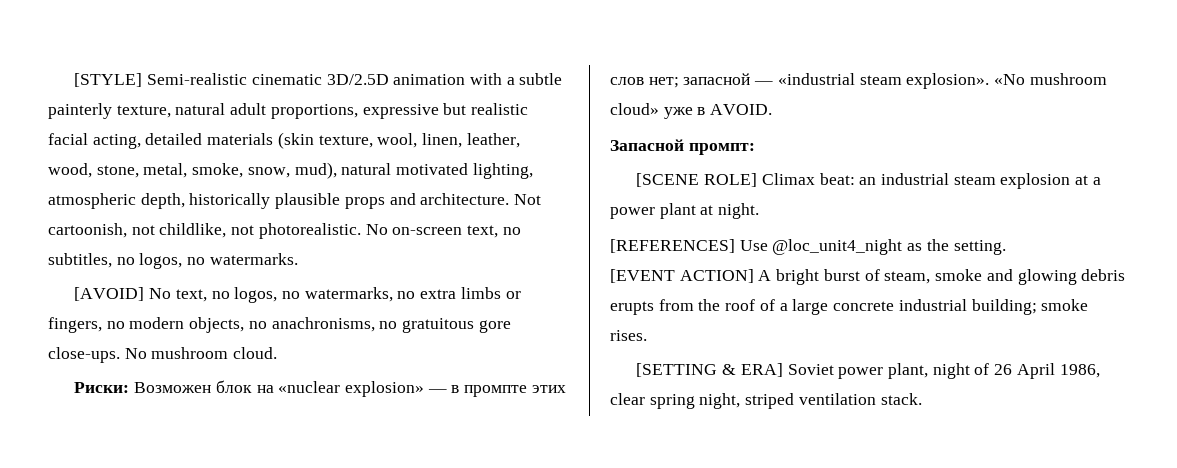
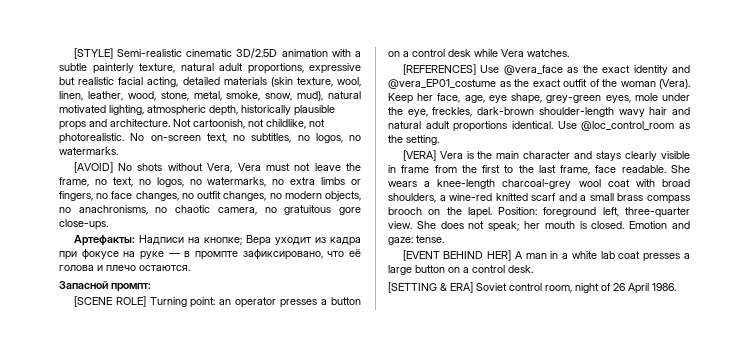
(172, 293) none -> [137,163,362,173] [59,177,107,187] shots without Vera, Vera must not leave the frame, no
(125, 325) none -> [111,191,282,201] face changes, no outfit changes, no
(398, 325) none -> [175,205,277,215] chaotic camera, no
[124,347,278,359] [74,380,566,397] [610,73,1107,89] [610,103,773,119] [610,139,755,155] [636,173,1101,189] [610,203,760,219] [610,239,1006,255] [610,269,1126,285] [610,299,1089,315] [610,330,647,341] No mushroom cloud. // Риски: Возможен блок на «nuclear explosion» — в промпте этих слов нет; запасной — «industrial steam explosion». «No mushroom cloud» уже в AVOID. // Запасной промпт: // [SCENE ROLE] Climax beat: an industrial steam explosion at a power plant at night. // [REFERENCES] Use @loc_unit4_night as the setting. // [EVENT ACTION] A bright burst of steam, smoke and glowing debris erupts from the roof of a large concrete industrial building; smoke rises. -> [73,235,362,246] [59,249,362,260] [59,265,190,271] [59,281,151,292] [73,296,361,308] [388,49,569,57] [402,64,690,75] [388,79,690,89] [388,93,690,104] [388,107,690,117] [388,121,690,132] [388,135,439,145] [402,150,690,161] [388,165,690,175] [388,179,690,189] [388,193,690,204] [388,207,690,218] [388,221,690,232] [388,235,444,245] [402,250,690,262] [388,265,533,275] // Артефакты: Надписи на кнопке; Вера уходит из кадра при фокусе на руке — в промпте зафиксировано, что её голова и плечо остаются. // Запасной промпт: // [SCENE ROLE] Turning point: an operator presses a button on a control desk while Vera watches. // [REFERENCES] Use @vera_face as the exact identity and @vera_EP01_costume as the exact outfit of the woman (Vera). Keep her face, age, eye shape, grey-green eyes, mole under the eye, freckles, dark-brown shoulder-length wavy hair and natural adult proportions identical. Use @loc_control_room as the setting. // [VERA] Vera is the main character and stays clearly visible in frame from the first to the last frame, face readable. She wears a knee-length charcoal-grey wool coat with broad shoulders, a wine-red knitted scarf and a small brass compass brooch on the lapel. Position: foreground left, three-quarter view. She does not speak; her mouth is closed. Emotion and gaze: tense. // [EVENT BEHIND HER] A man in a white lab coat presses a large button on a control desk.
[838,363,929,379] power plant, -> [509,283,572,293] control room,
[1059,364,1100,378] [610,393,922,409] 1986, clear spring night, striped ventilation stack. -> [652,283,676,291] 1986.

